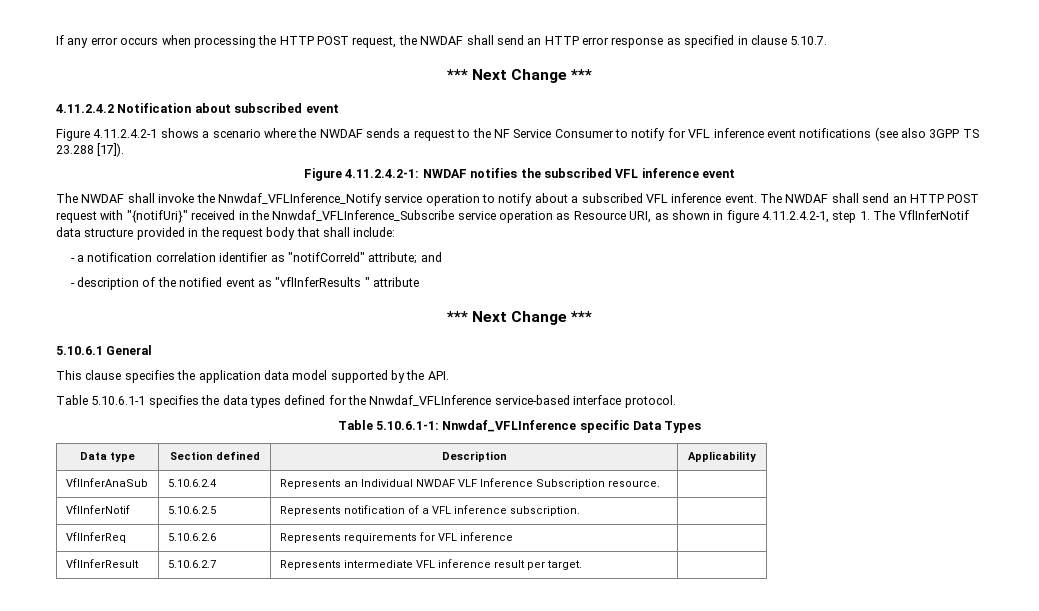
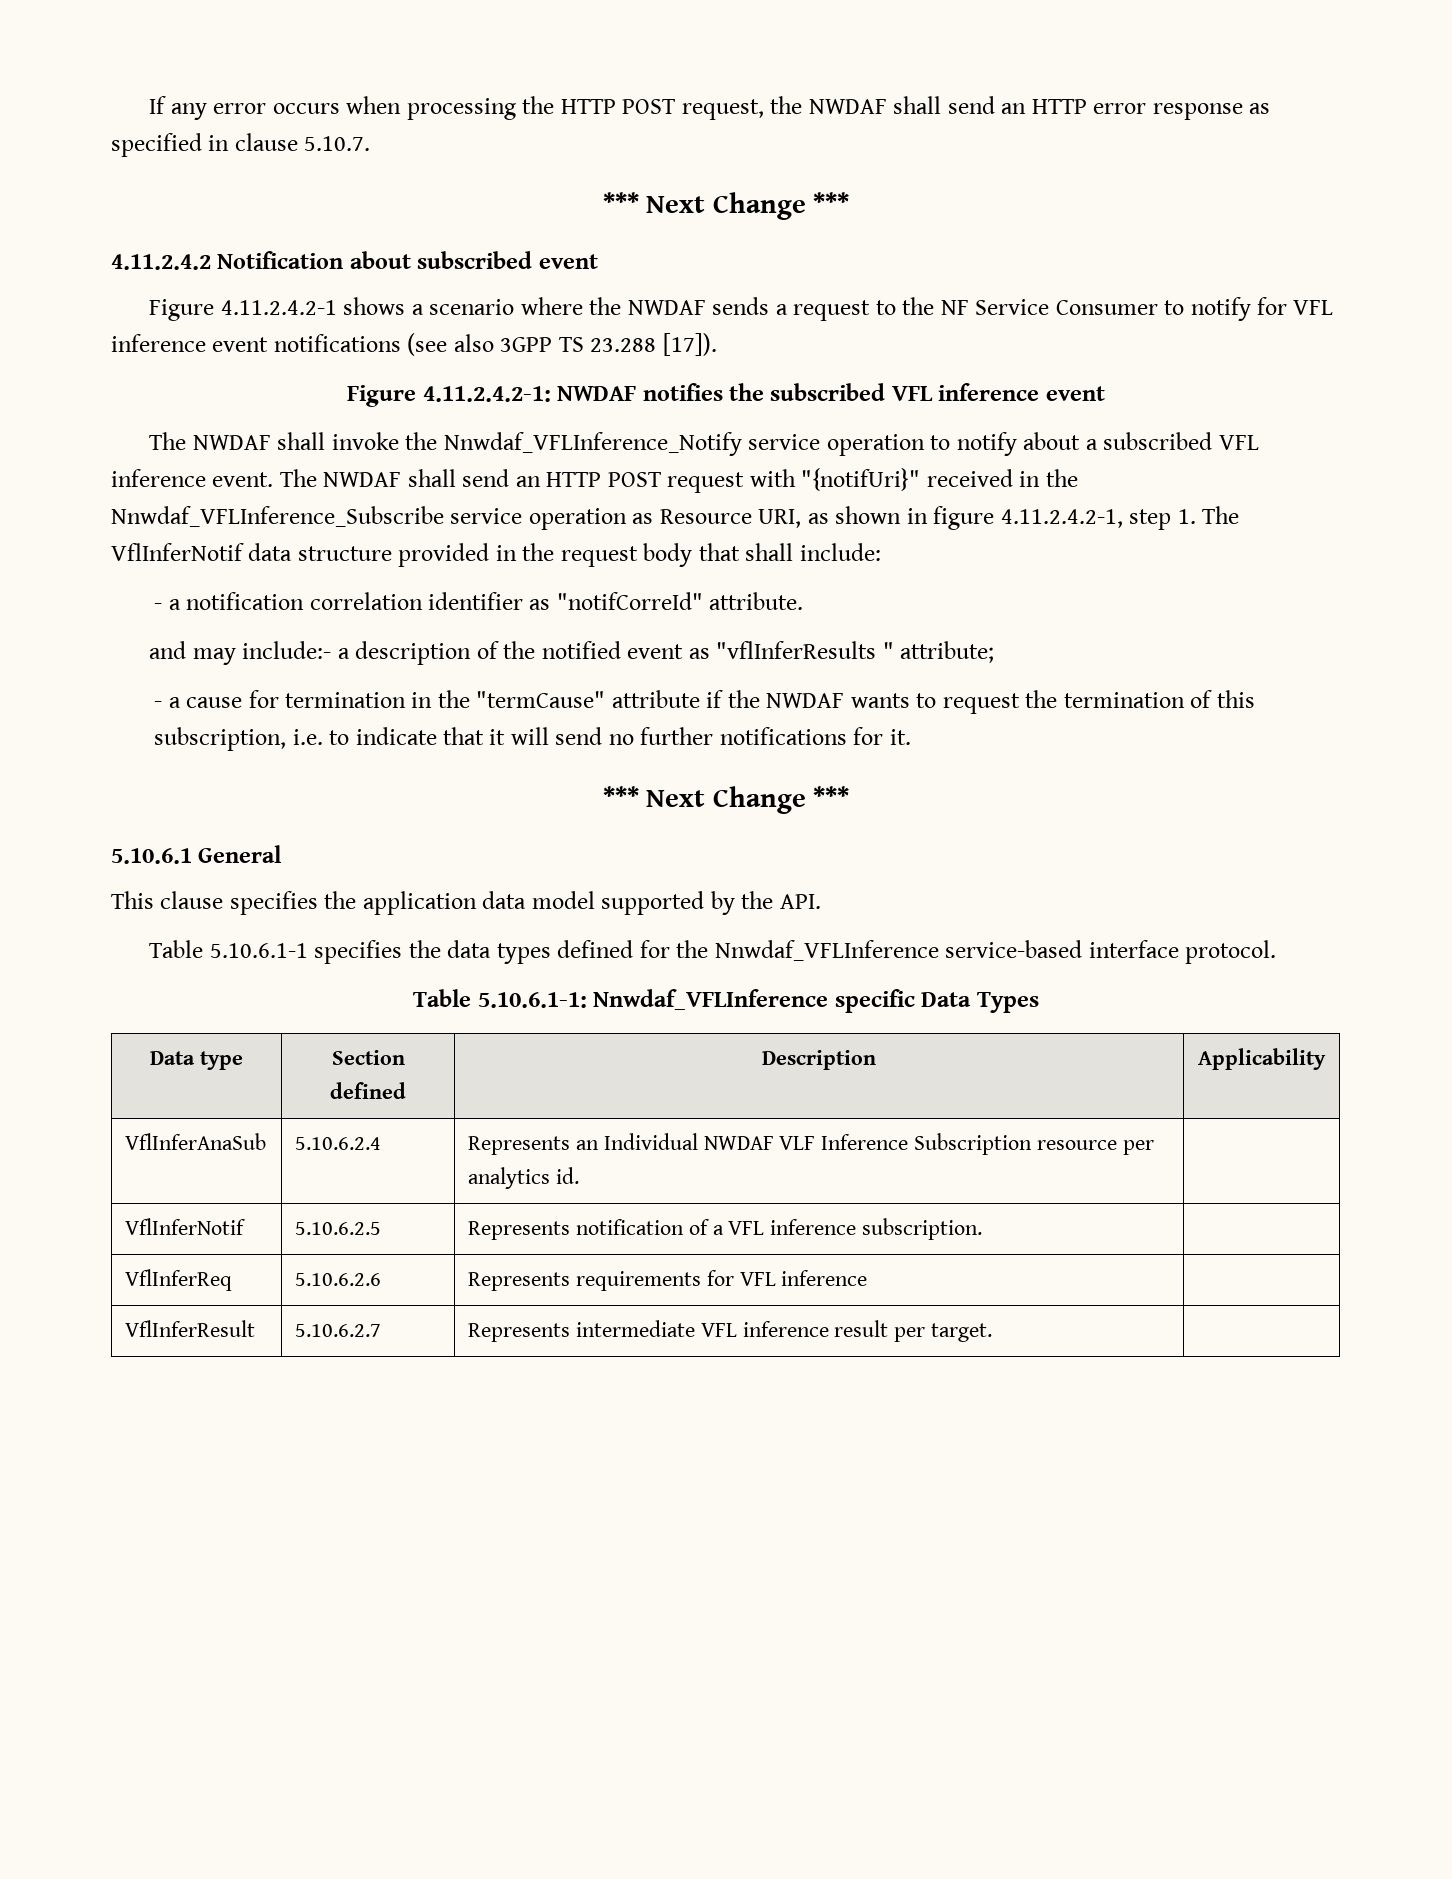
[368,252,418,264] attribute; -> [709,592,804,610] attribute. //
[70,283,75,287] // - -> [192,641,350,665] may include:- a
[373,277,420,287] attribute -> [900,641,995,663] [154,690,1255,714] [154,727,911,751] attribute; // - a cause for termination in the "termCause" attribute if the NWDAF wants to request the termination of this subscription, i.e. to indicate that it will send no further notifications for it.
[607,480,660,487] resource. -> [1036,1140,1154,1155] [468,1167,579,1189] resource per analytics id.

